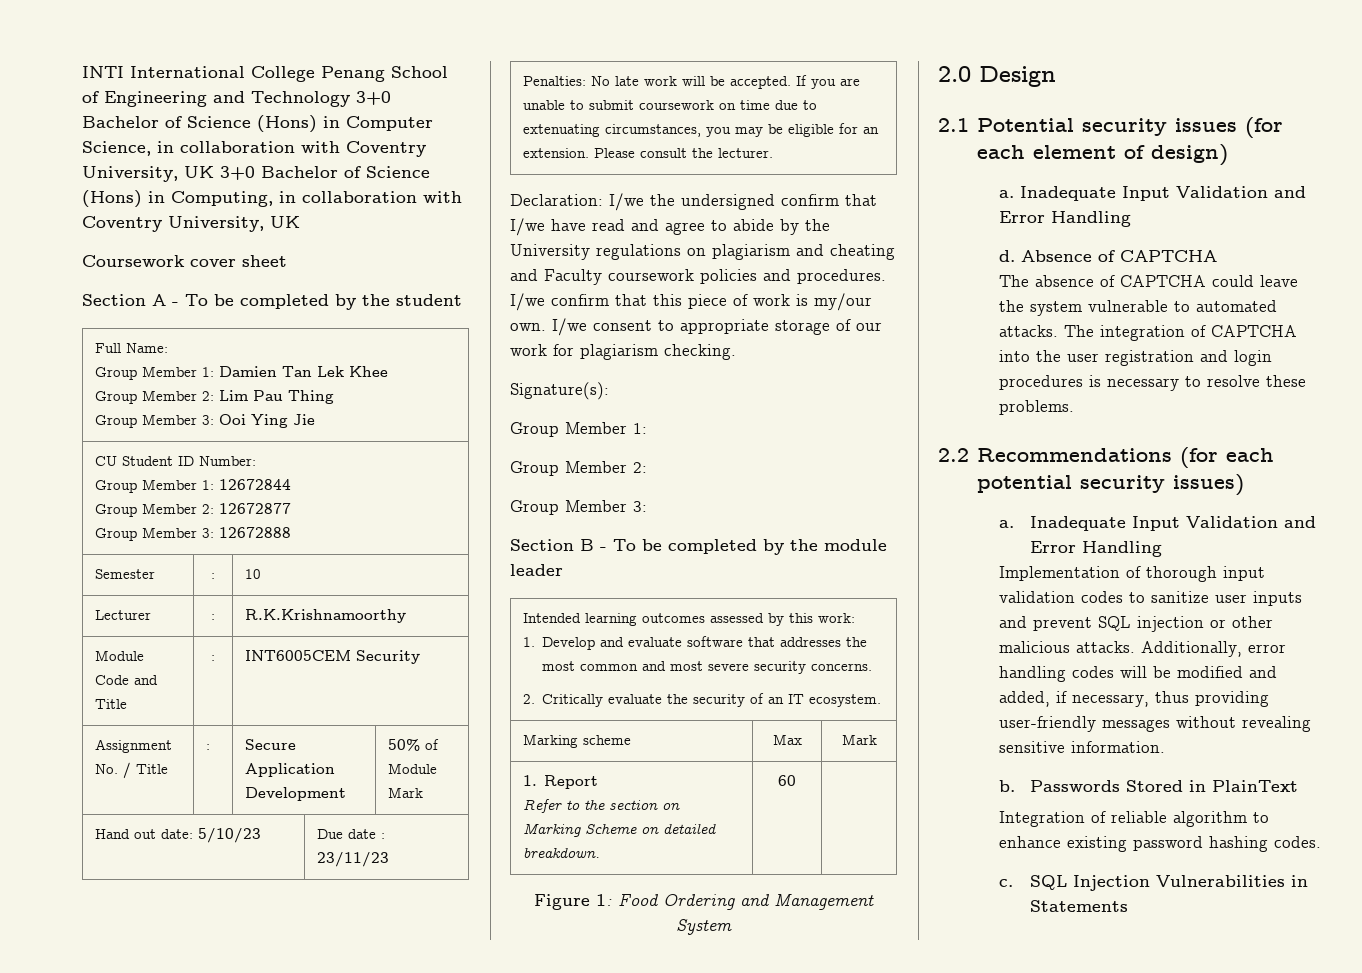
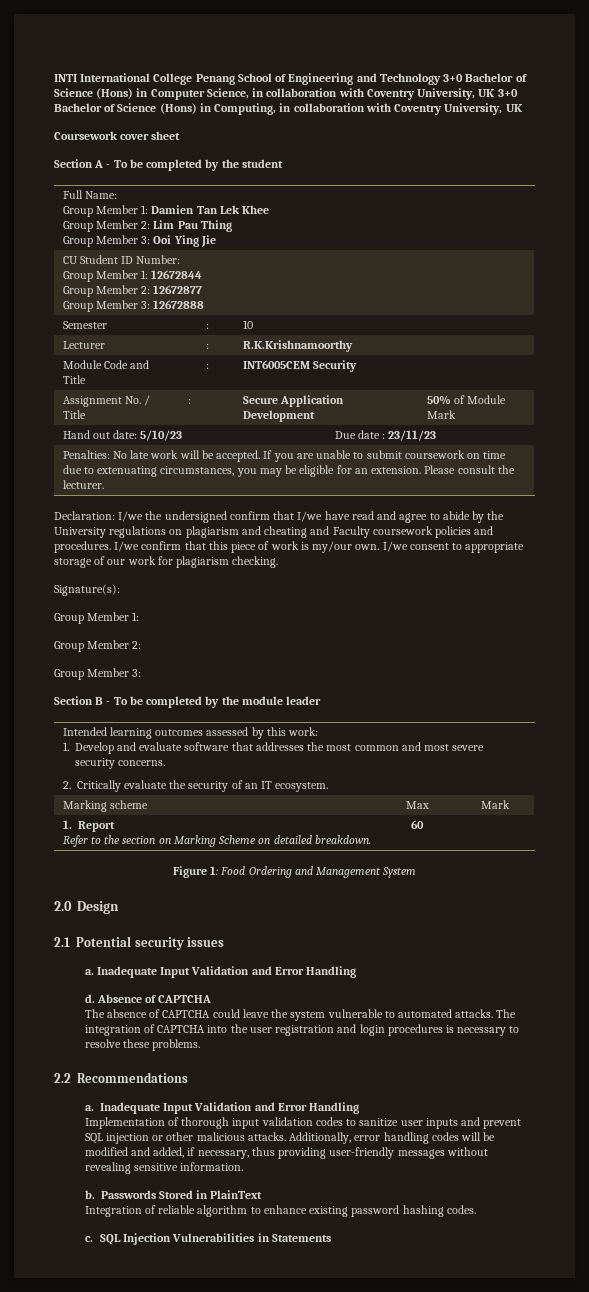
[1245,117,1284,138] [977,144,1229,166] (for each element of design) -> (225, 942) none
[1180,447,1275,468] [977,474,1245,496] (for each potential security issues) -> (188, 1077) none

